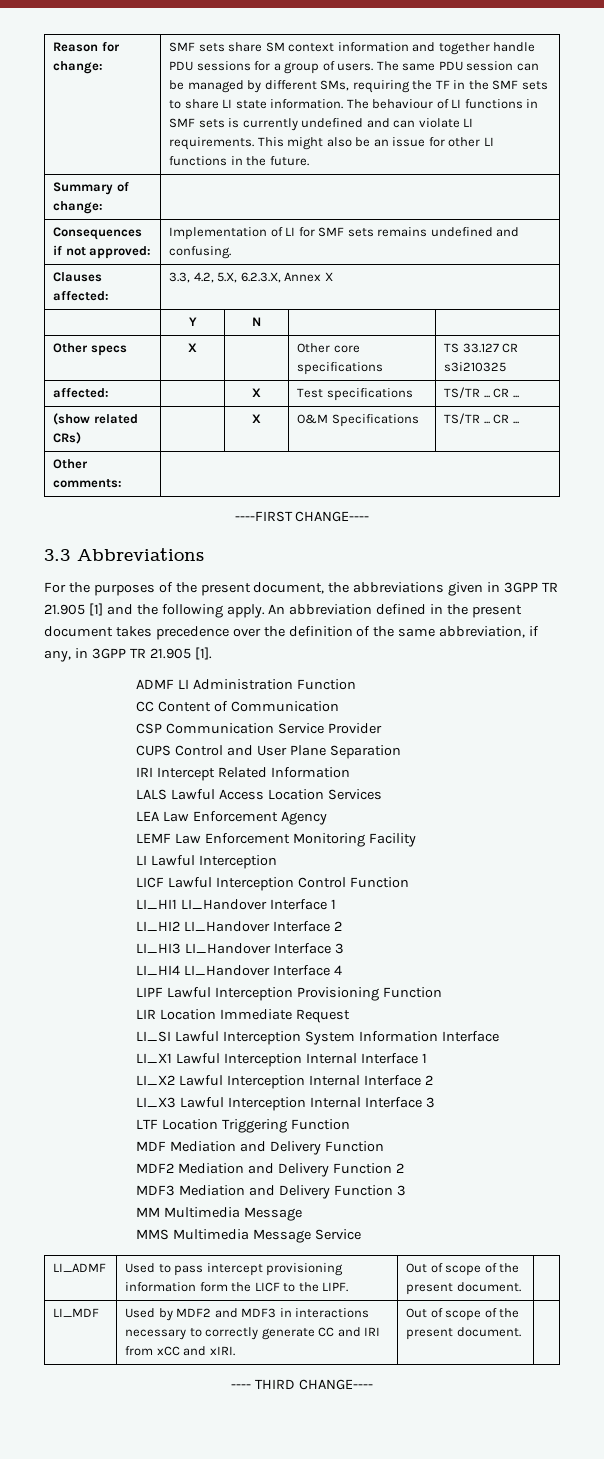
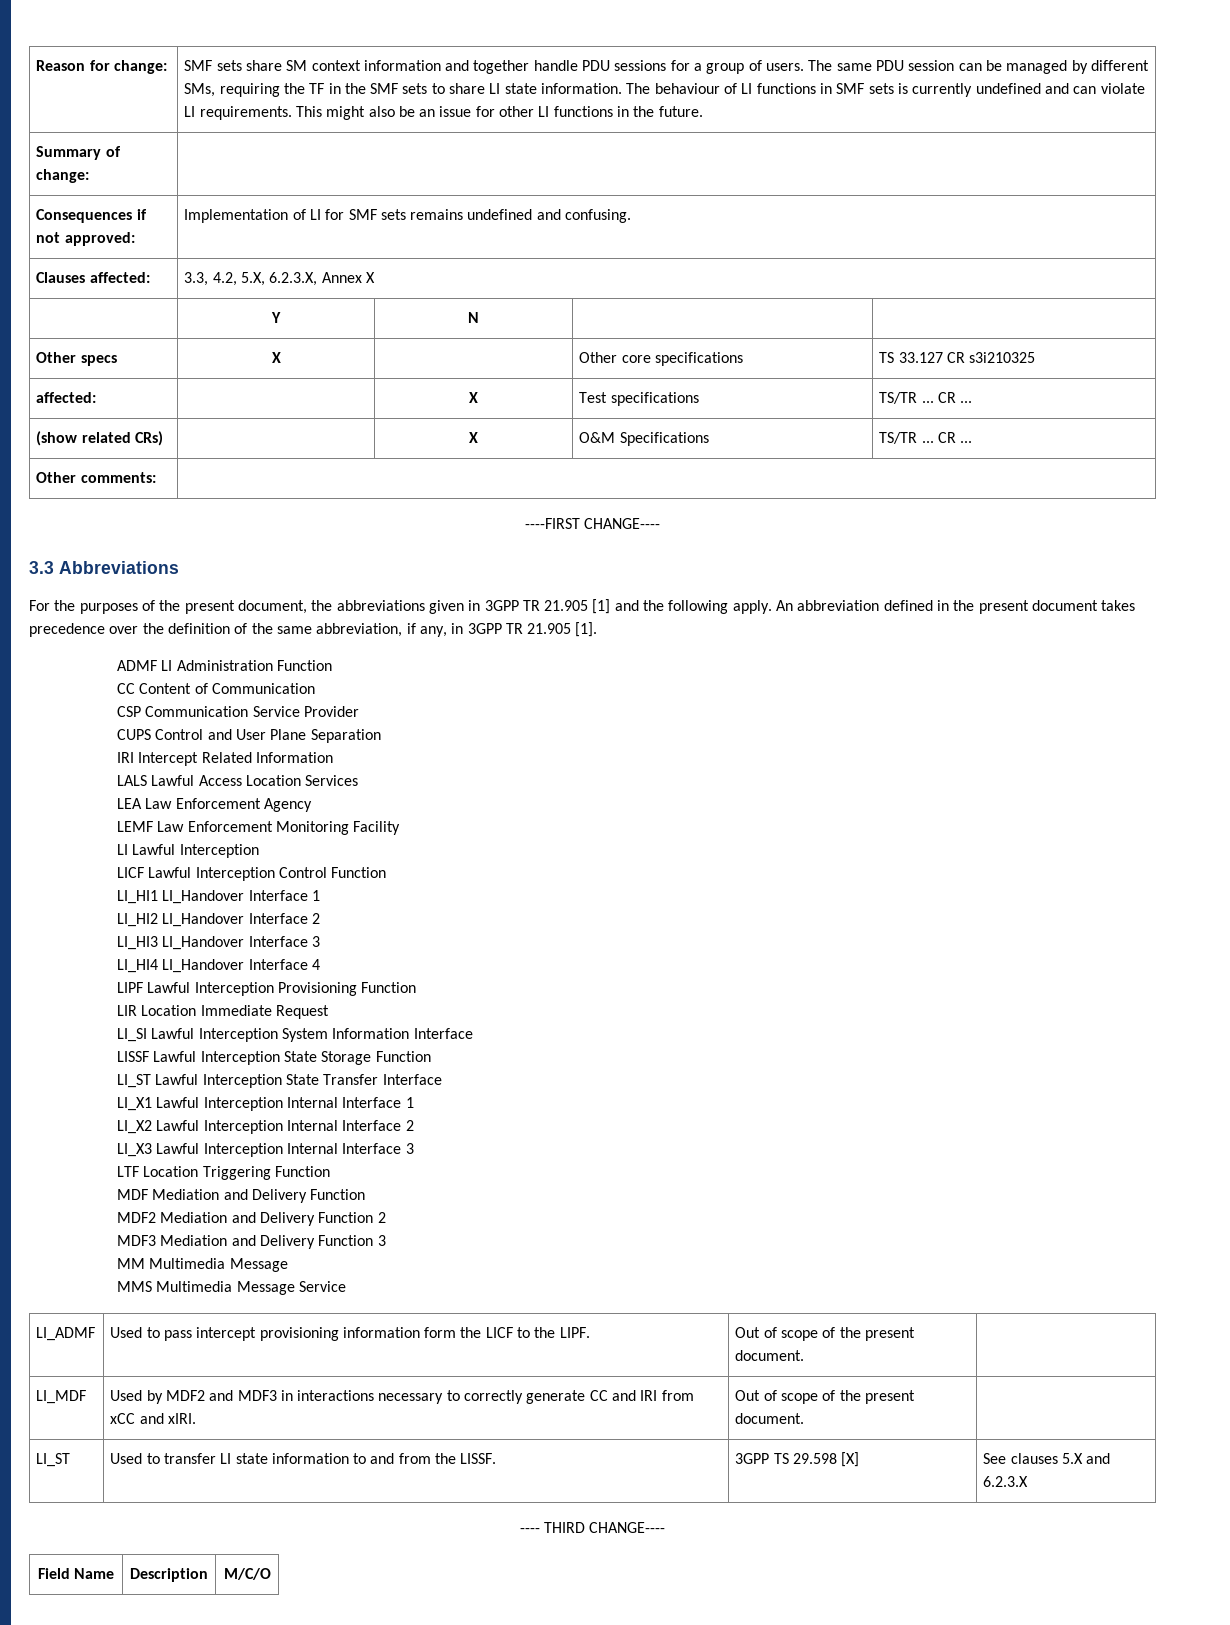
(499, 1036) none -> [117,1051,431,1065] [117,1074,442,1088] // LISSF Lawful Interception State Storage Function // LI_ST Lawful Interception State Transfer Interface
(521, 1332) none -> [36,1453,71,1467] [110,1453,497,1464] [735,1452,860,1467] [983,1453,1111,1464] [983,1476,1029,1487] // LI_ST | Used to transfer LI state information to and from the LISSF. | 3GPP TS 29.598 [X] | See clauses 5.X and 6.2.3.X
(373, 1384) none -> [37,1568,115,1579] [130,1568,208,1582] [223,1568,271,1580] // Field Name | Description | M/C/O

